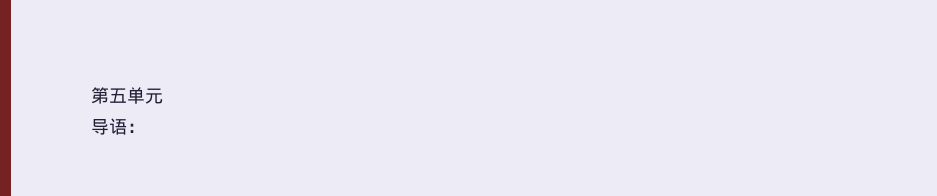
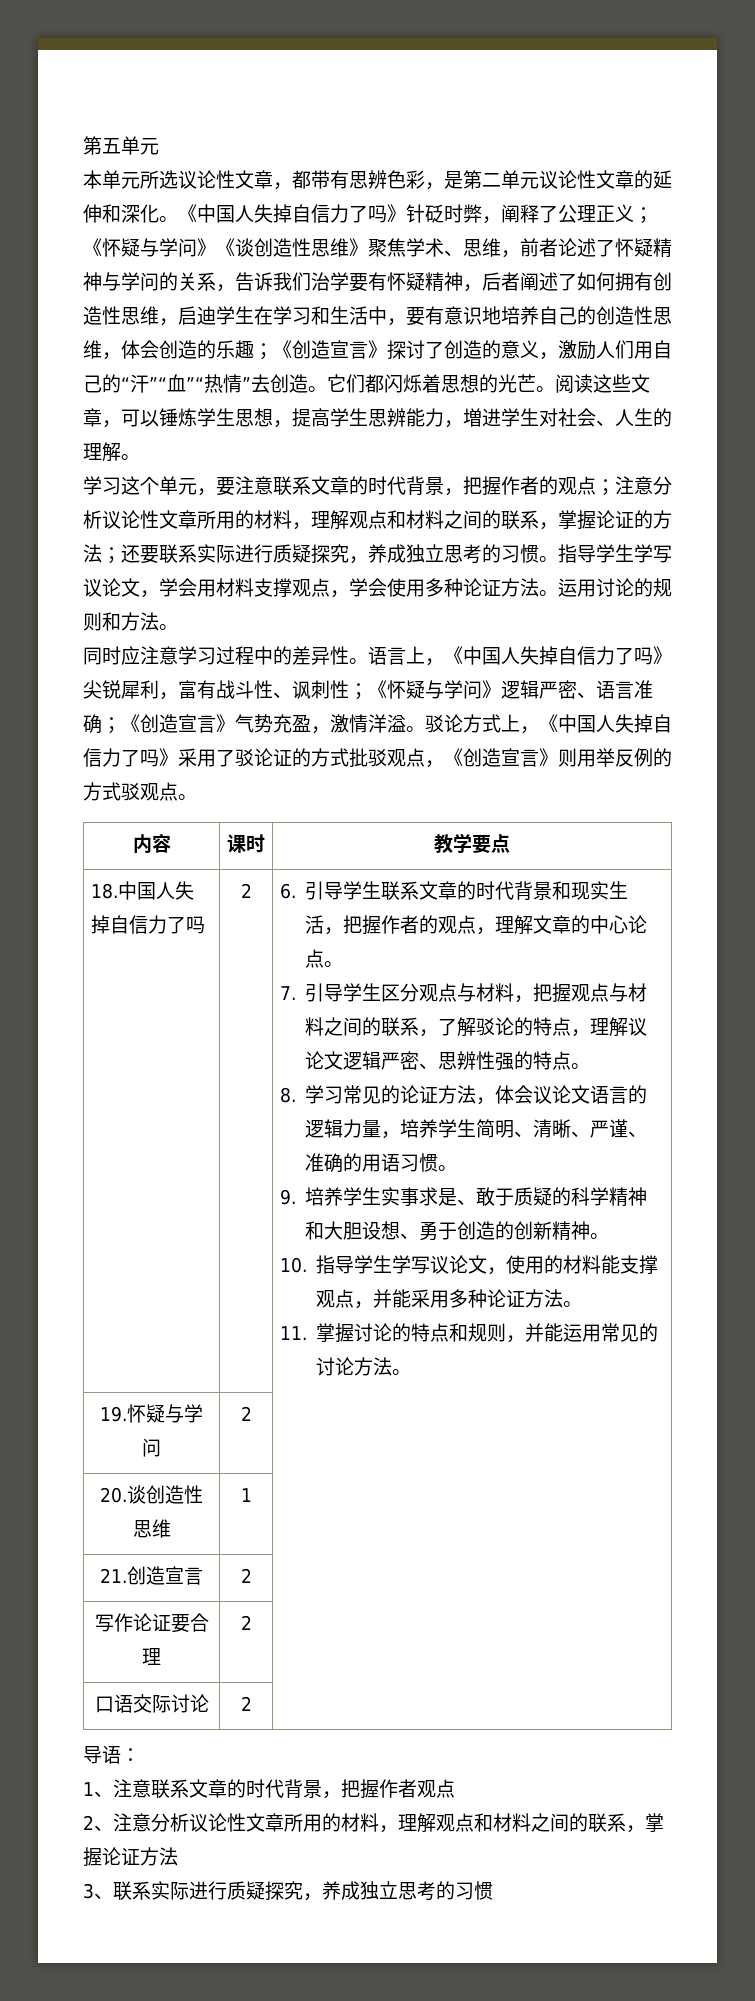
[91,118,145,135] 导语： -> [83,170,672,190] [83,204,653,224] [83,238,672,258] [83,272,672,292] [83,306,672,326] [83,340,672,360] [83,374,650,393] [83,408,672,428] [83,442,140,462] [83,476,672,496] [83,510,672,530] [83,544,672,564] [83,578,672,598] [83,612,178,631] [83,646,672,666] [83,680,653,700] [83,714,672,734] [83,748,672,768] [83,782,197,801] [132,834,171,854] [227,834,265,853] [434,833,510,854] [90,881,194,900] [90,915,205,934] [240,883,252,898] [279,881,629,900] [305,915,648,935] [305,949,344,968] [279,983,648,1003] [305,1017,648,1037] [305,1051,591,1071] [279,1085,648,1105] [305,1119,648,1139] [305,1153,458,1173] [279,1187,648,1206] [305,1221,610,1241] [279,1255,659,1275] [316,1289,583,1309] [279,1323,659,1343] [316,1357,412,1376] [100,1404,203,1423] [142,1438,161,1457] [240,1406,252,1421] [100,1485,203,1504] [132,1519,171,1538] [240,1488,252,1502] [100,1566,203,1585] [240,1568,252,1583] [94,1613,209,1633] [142,1648,161,1665] [240,1615,252,1630] [94,1694,209,1713] [240,1696,252,1711] [83,1745,140,1764] [83,1779,455,1799] [83,1813,664,1833] [83,1847,178,1867] [83,1881,493,1901] 本单元所选议论性文章，都带有思辨色彩，是第二单元议论性文章的延伸和深化。《中国人失掉自信力了吗》针砭时弊，阐释了公理正义；《怀疑与学问》《谈创造性思维》聚焦学术、思维，前者论述了怀疑精神与学问的关系，告诉我们治学要有怀疑精神，后者阐述了如何拥有创造性思维，启迪学生在学习和生活中，要有意识地培养自己的创造性思维，体会创造的乐趣；《创造宣言》探讨了创造的意义，激励人们用自己的“汗”“血”“热情”去创造。它们都闪烁着思想的光芒。阅读这些文章，可以锤炼学生思想，提高学生思辨能力，増进学生对社会、人生的理解。 // 学习这个单元，要注意联系文章的时代背景，把握作者的观点；注意分析议论性文章所用的材料，理解观点和材料之间的联系，掌握论证的方法；还要联系实际进行质疑探究，养成独立思考的习惯。指导学生学写议论文，学会用材料支撑观点，学会使用多种论证方法。运用讨论的规则和方法。 // 同时应注意学习过程中的差异性。语言上，《中国人失掉自信力了吗》尖锐犀利，富有战斗性、讽刺性；《怀疑与学问》逻辑严密、语言准确；《创造宣言》气势充盈，激情洋溢。驳论方式上，《中国人失掉自信力了吗》采用了驳论证的方式批驳观点，《创造宣言》则用举反例的方式驳观点。 // 内容 | 课时 | 教学要点 // 18.中国人失掉自信力了吗 | 2 | 6.引导学生联系文章的时代背景和现实生活，把握作者的观点，理解文章的中心论点。 // 7.引导学生区分观点与材料，把握观点与材料之间的联系，了解驳论的特点，理解议论文逻辑严密、思辨性强的特点。 // 8.学习常见的论证方法，体会议论文语言的逻辑力量，培养学生简明、清晰、严谨、准确的用语习惯。 // 9.培养学生实事求是、敢于质疑的科学精神和大胆设想、勇于创造的创新精神。 // 10.指导学生学写议论文，使用的材料能支撑观点，并能采用多种论证方法。 // 11.掌握讨论的特点和规则，并能运用常见的讨论方法。 // 19.怀疑与学问 | 2 | // 20.谈创造性思维 | 1 | // 21.创造宣言 | 2 | // 写作论证要合理 | 2 | // 口语交际讨论 | 2 | // 导语： // 1、注意联系文章的时代背景，把握作者观点 // 2、注意分析议论性文章所用的材料，理解观点和材料之间的联系，掌握论证方法 // 3、联系实际进行质疑探究，养成独立思考的习惯

